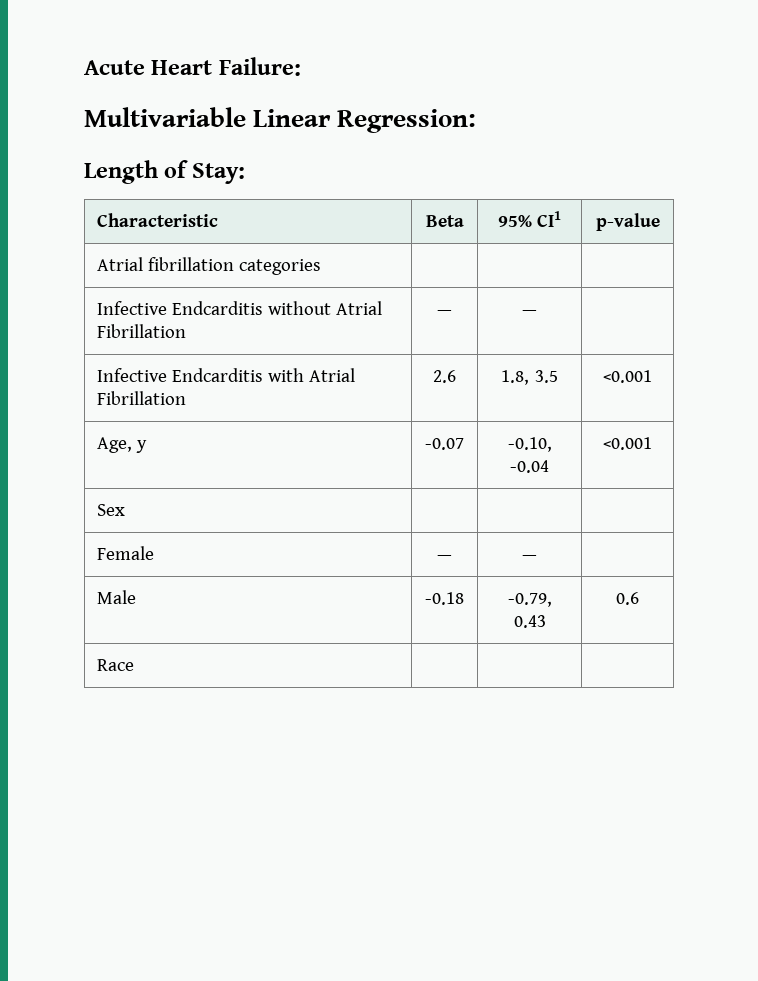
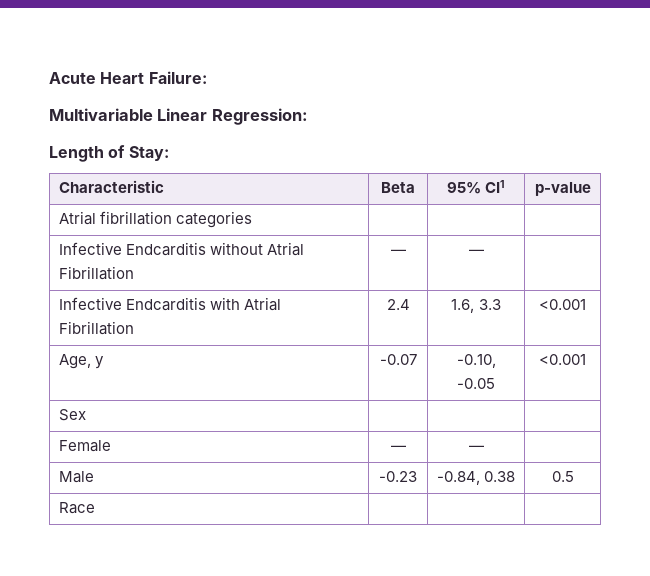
[433,370,456,383] [501,370,558,385] 2.6 | 1.8, 3.5 -> [386,299,410,310] [451,299,501,313] 2.4 | 1.6, 3.3
[510,460,549,473] -0.04 -> [457,378,495,389] -0.05
[425,592,464,605] [507,593,552,607] [513,615,546,628] [616,592,639,605] -0.18 | -0.79, 0.43 | 0.6 -> [379,471,417,482] [436,471,516,485] [551,471,574,482] -0.23 | -0.84, 0.38 | 0.5

